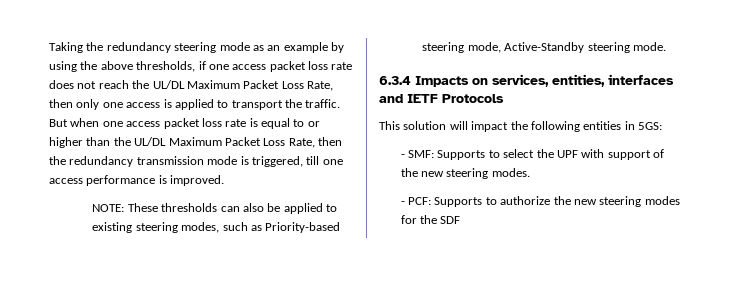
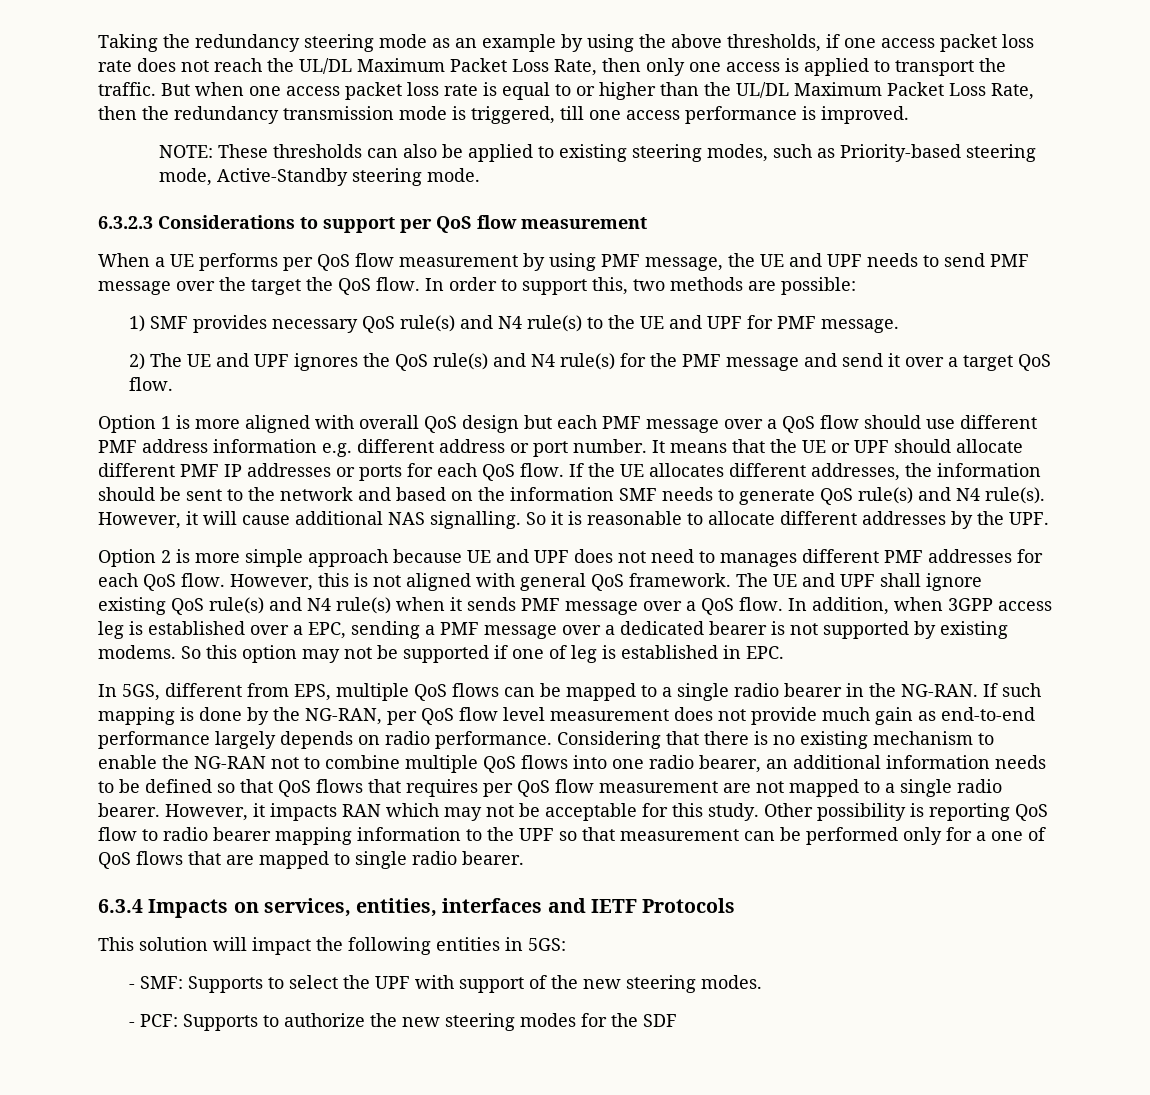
(666, 46) none -> [98,215,647,233] [98,253,1029,271] [98,277,856,295] [128,315,899,333] [128,353,1051,371] [128,377,173,391] [98,415,1037,433] [98,439,1023,457] [98,463,1041,481] [98,487,1045,505] [98,511,1049,529] [98,549,1043,567] [98,573,982,591] [98,597,1052,615] [98,621,1008,639] [98,645,784,663] [98,683,1041,701] [98,707,1035,725] [98,731,994,749] [98,755,1046,773] [98,779,1002,797] [98,803,1048,821] [98,827,1046,845] [98,851,524,869] // 6.3.2.3 Considerations to support per QoS flow measurement // When a UE performs per QoS flow measurement by using PMF message, the UE and UPF needs to send PMF message over the target the QoS flow. In order to support this, two methods are possible: // 1) SMF provides necessary QoS rule(s) and N4 rule(s) to the UE and UPF for PMF message. // 2) The UE and UPF ignores the QoS rule(s) and N4 rule(s) for the PMF message and send it over a target QoS flow. // Option 1 is more aligned with overall QoS design but each PMF message over a QoS flow should use different PMF address information e.g. different address or port number. It means that the UE or UPF should allocate different PMF IP addresses or ports for each QoS flow. If the UE allocates different addresses, the information should be sent to the network and based on the information SMF needs to generate QoS rule(s) and N4 rule(s). However, it will cause additional NAS signalling. So it is reasonable to allocate different addresses by the UPF. // Option 2 is more simple approach because UE and UPF does not need to manages different PMF addresses for each QoS flow. However, this is not aligned with general QoS framework. The UE and UPF shall ignore existing QoS rule(s) and N4 rule(s) when it sends PMF message over a QoS flow. In addition, when 3GPP access leg is established over a EPC, sending a PMF message over a dedicated bearer is not supported by existing modems. So this option may not be supported if one of leg is established in EPC. // In 5GS, different from EPS, multiple QoS flows can be mapped to a single radio bearer in the NG-RAN. If such mapping is done by the NG-RAN, per QoS flow level measurement does not provide much gain as end-to-end performance largely depends on radio performance. Considering that there is no existing mechanism to enable the NG-RAN not to combine multiple QoS flows into one radio bearer, an additional information needs to be defined so that QoS flows that requires per QoS flow measurement are not mapped to a single radio bearer. However, it impacts RAN which may not be acceptable for this study. Other possibility is reporting QoS flow to radio bearer mapping information to the UPF so that measurement can be performed only for a one of QoS flows that are mapped to single radio bearer.

